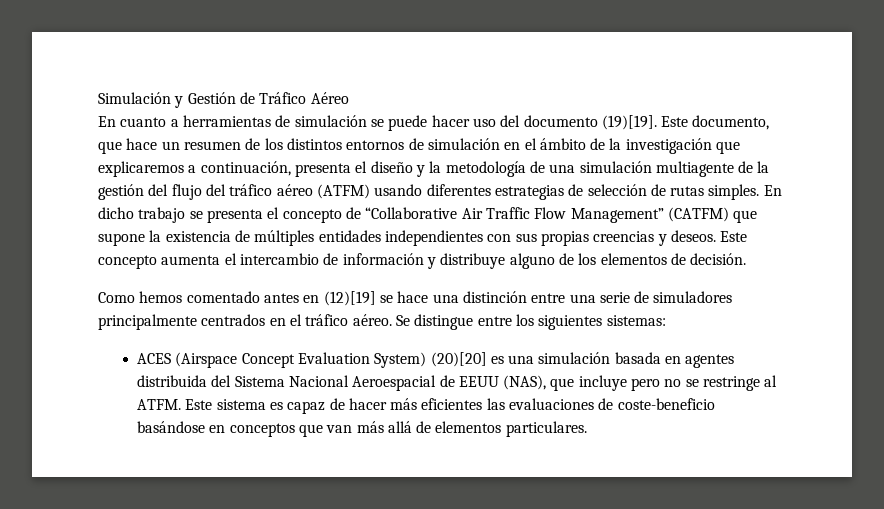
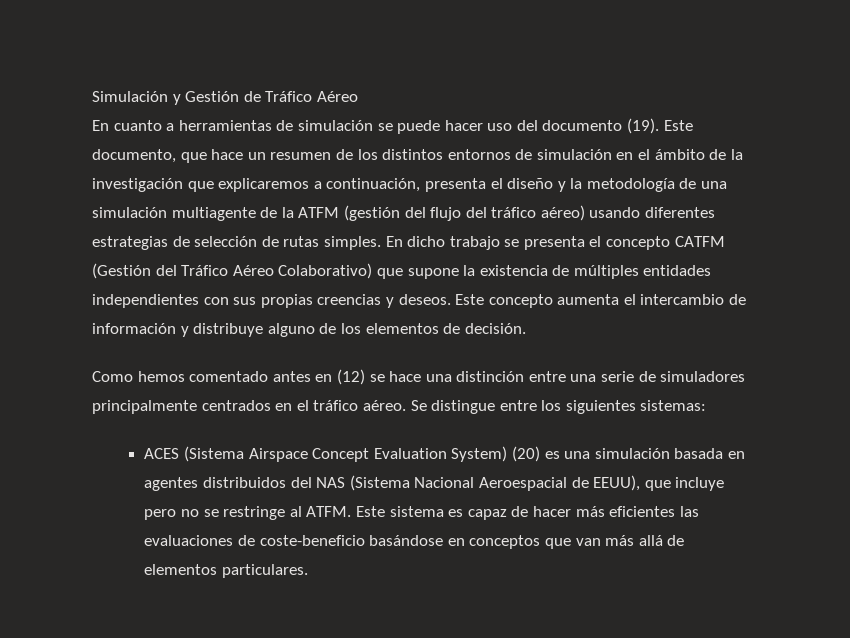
[601,115,657,130] (19)[19]. -> [627,118,660,134] (19).
[98,184,144,200] gestión -> [298,205,400,221] ATFM (gestión
[276,184,370,199] aéreo (ATFM) -> [540,205,585,221] aéreo)
[345,207,729,223] de “Collaborative Air Traffic Flow Management” (CATFM) -> [674,236,725,247] [92,263,373,279] CATFM (Gestión del Tráfico Aéreo Colaborativo)
[323,291,376,306] (12)[19] -> [336,369,365,385] (12)
[175,352,238,368] (Airspace -> [184,446,308,462] (Sistema Airspace
[430,352,487,367] (20)[20] -> [512,446,541,462] (20)
[136,375,285,387] distribuida del Sistema -> [203,475,410,491] distribuidos del NAS (Sistema
[458,375,547,390] EEUU (NAS), -> [593,475,641,491] EEUU),

